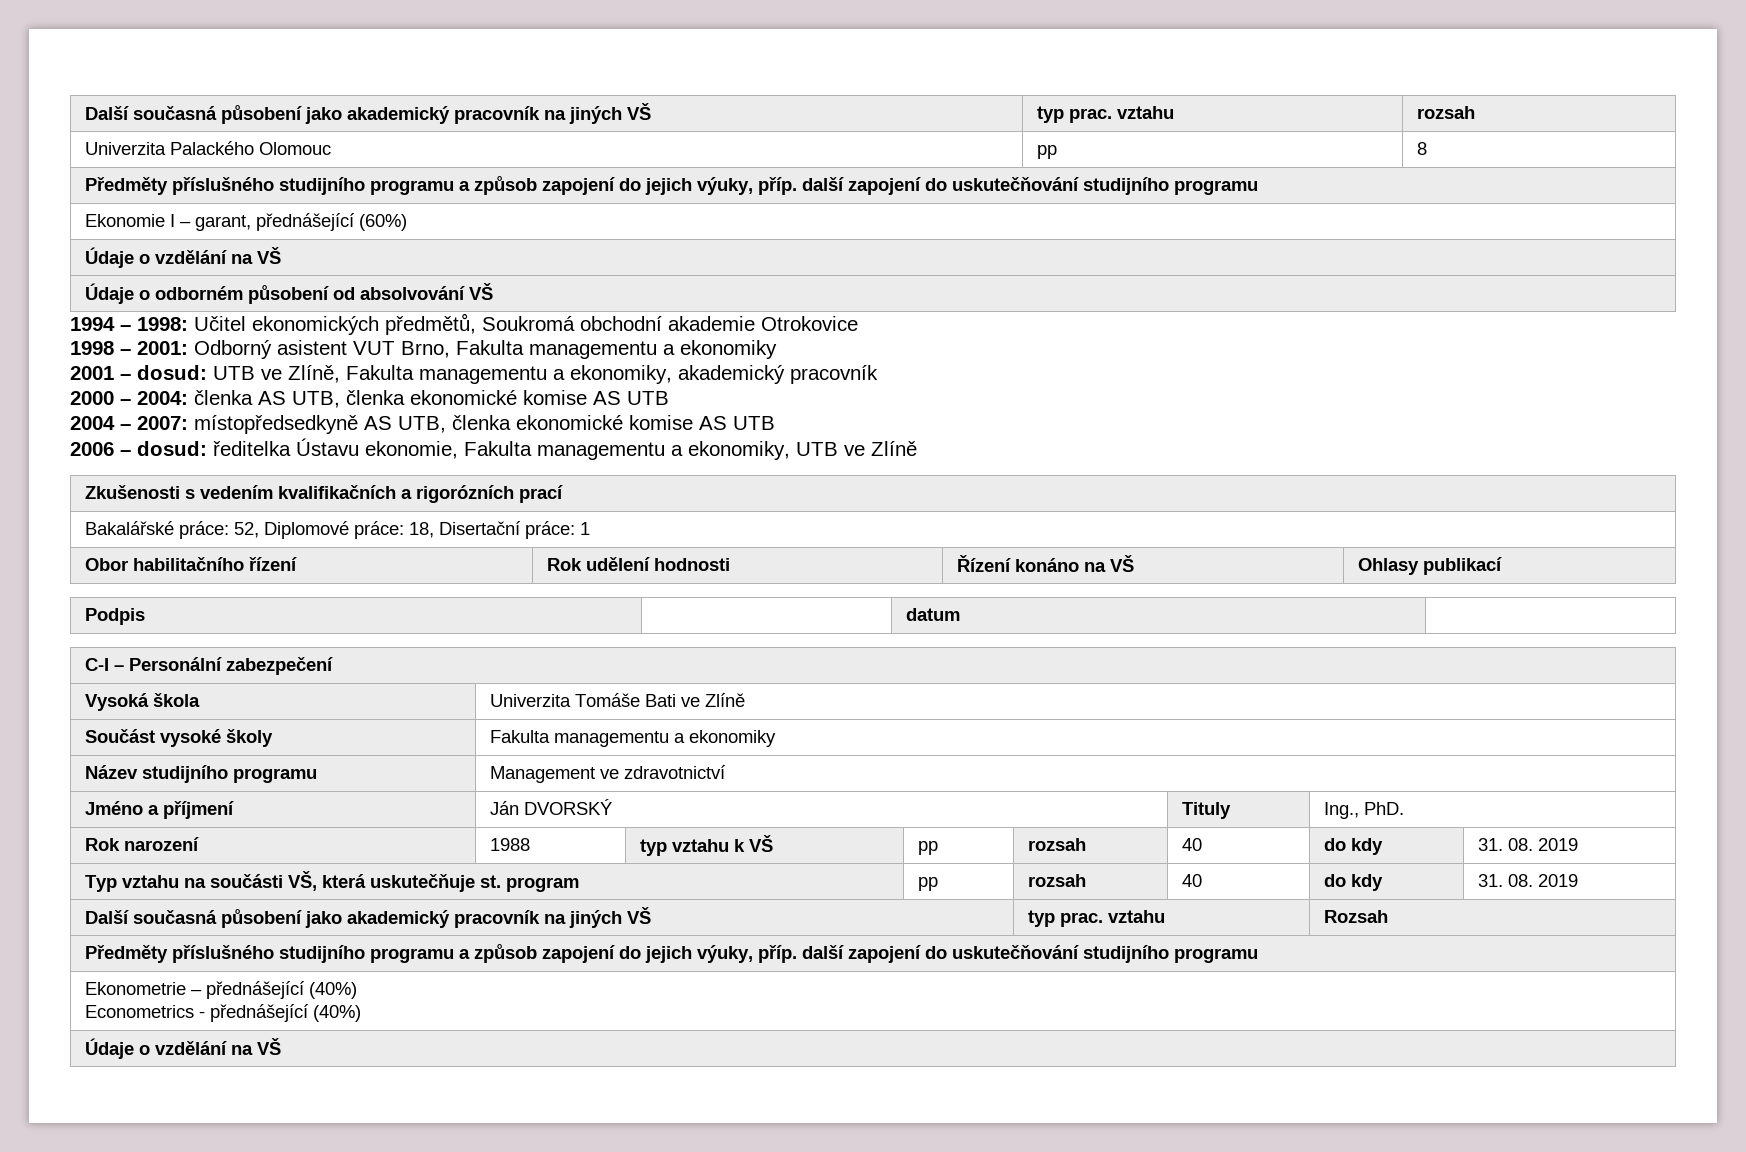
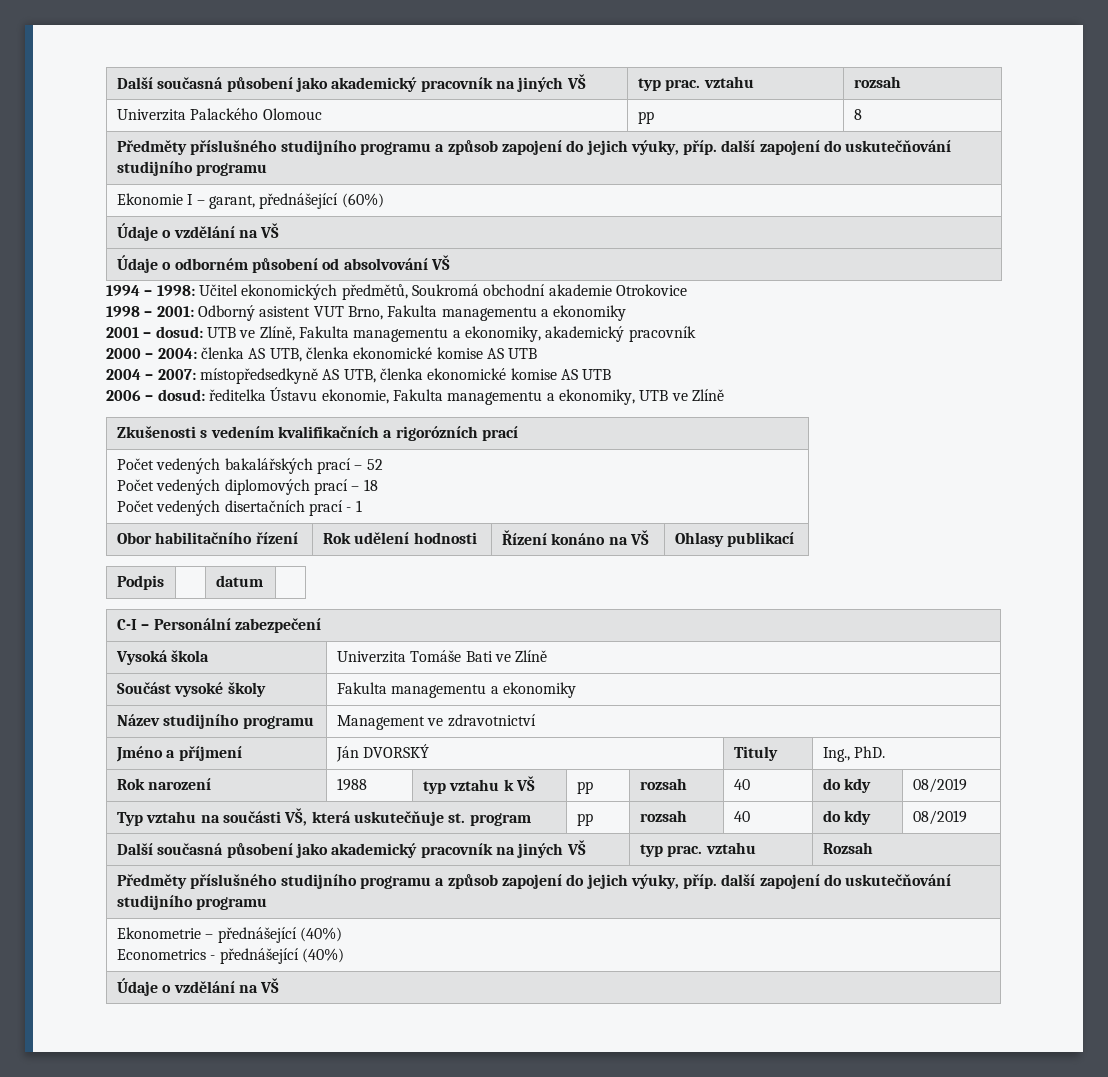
[84,521,575,539] Bakalářské práce: 52, Diplomové práce: 18, Disertační práce: -> [116,458,383,474] [116,479,378,495] [116,500,352,516] Počet vedených bakalářských prací – 52 // Počet vedených diplomových prací – 18 // Počet vedených disertačních prací -
[1477,838,1578,851] 31. 08. 2019 -> [912,778,967,793] 08/2019
[1477,874,1578,887] 31. 08. 2019 -> [912,810,967,825] 08/2019

